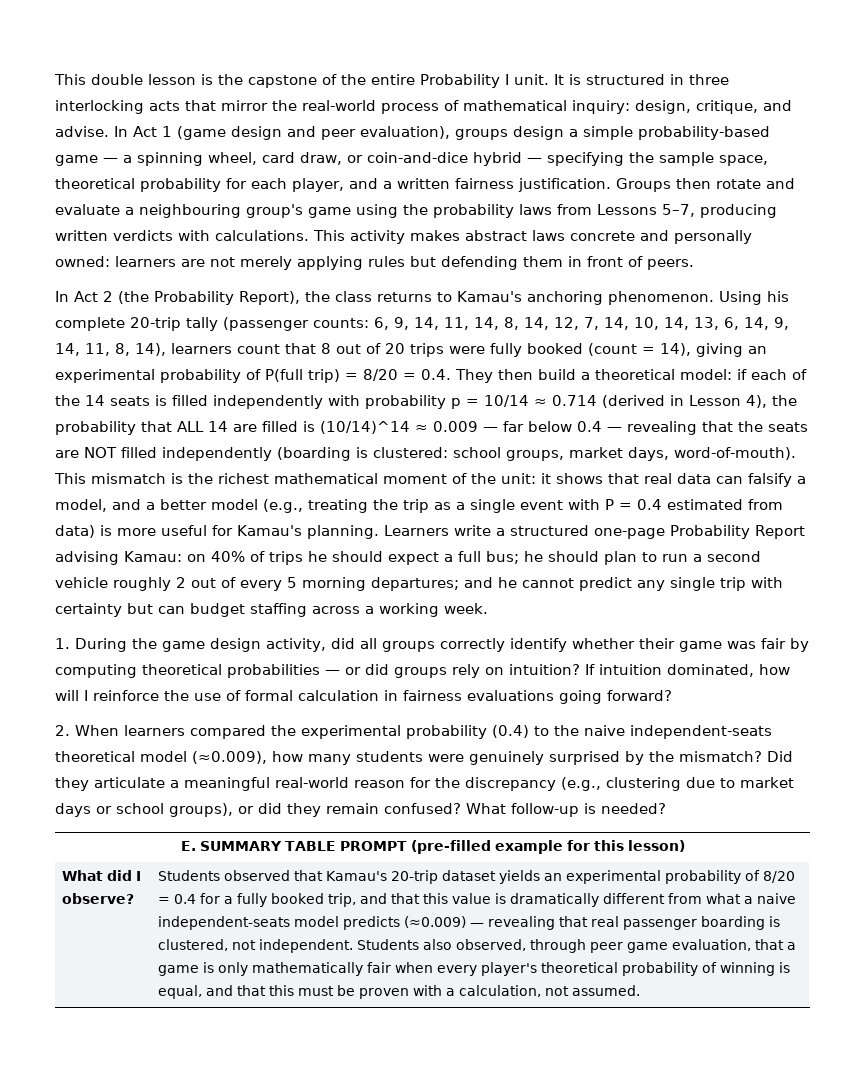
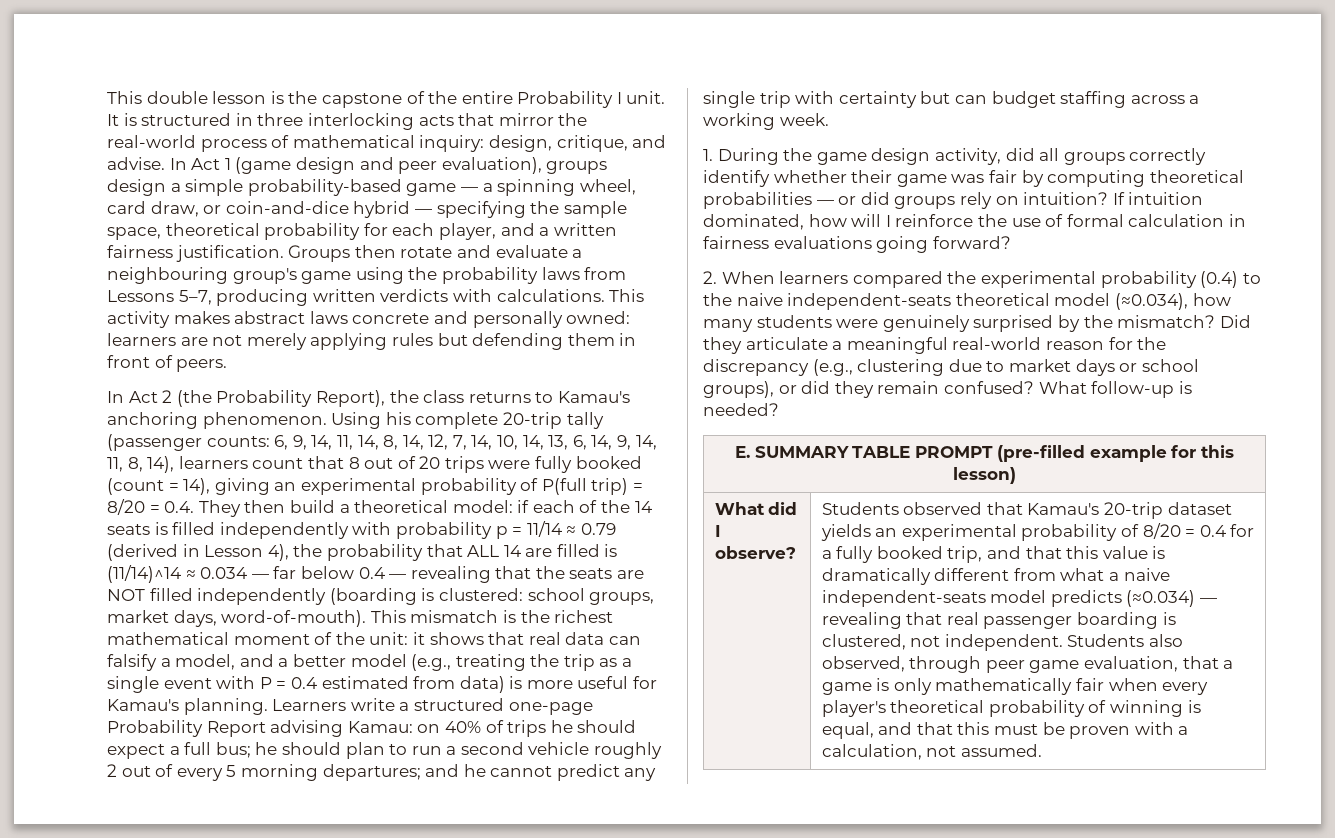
[484,395,597,407] 10/14 ≈ 0.714 -> [526,521,616,537] 11/14 ≈ 0.79
[320,421,478,434] (10/14)^14 ≈ 0.009 -> [107,565,248,583] (11/14)^14 ≈ 0.034
[192,751,267,764] (≈0.009), -> [1114,293,1188,310] (≈0.034),
[404,916,467,928] (≈0.009) -> [1126,590,1196,607] (≈0.034)

